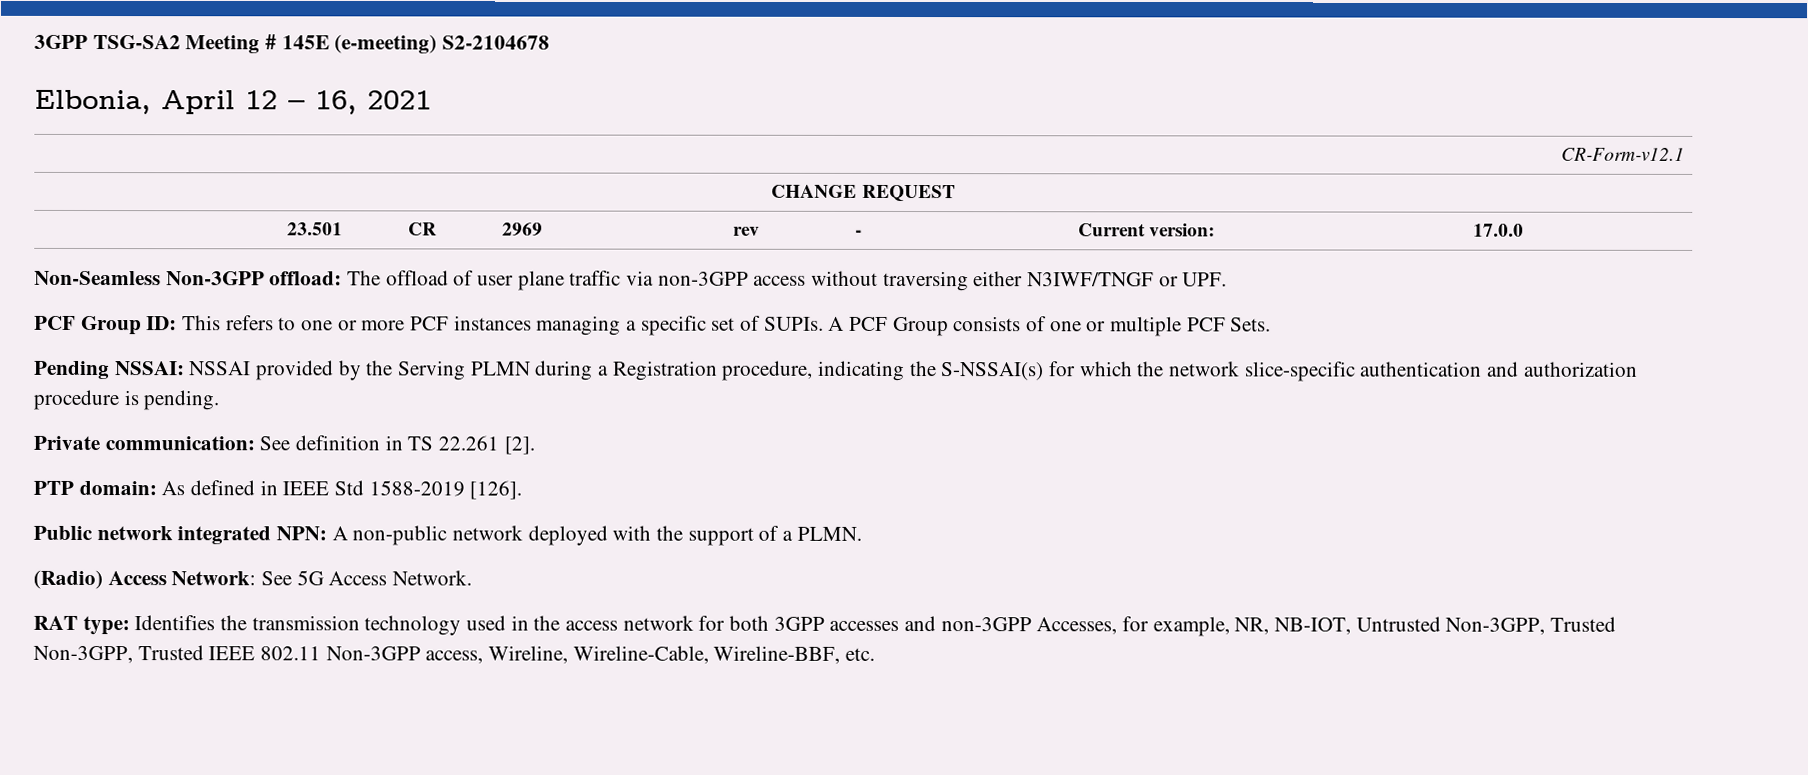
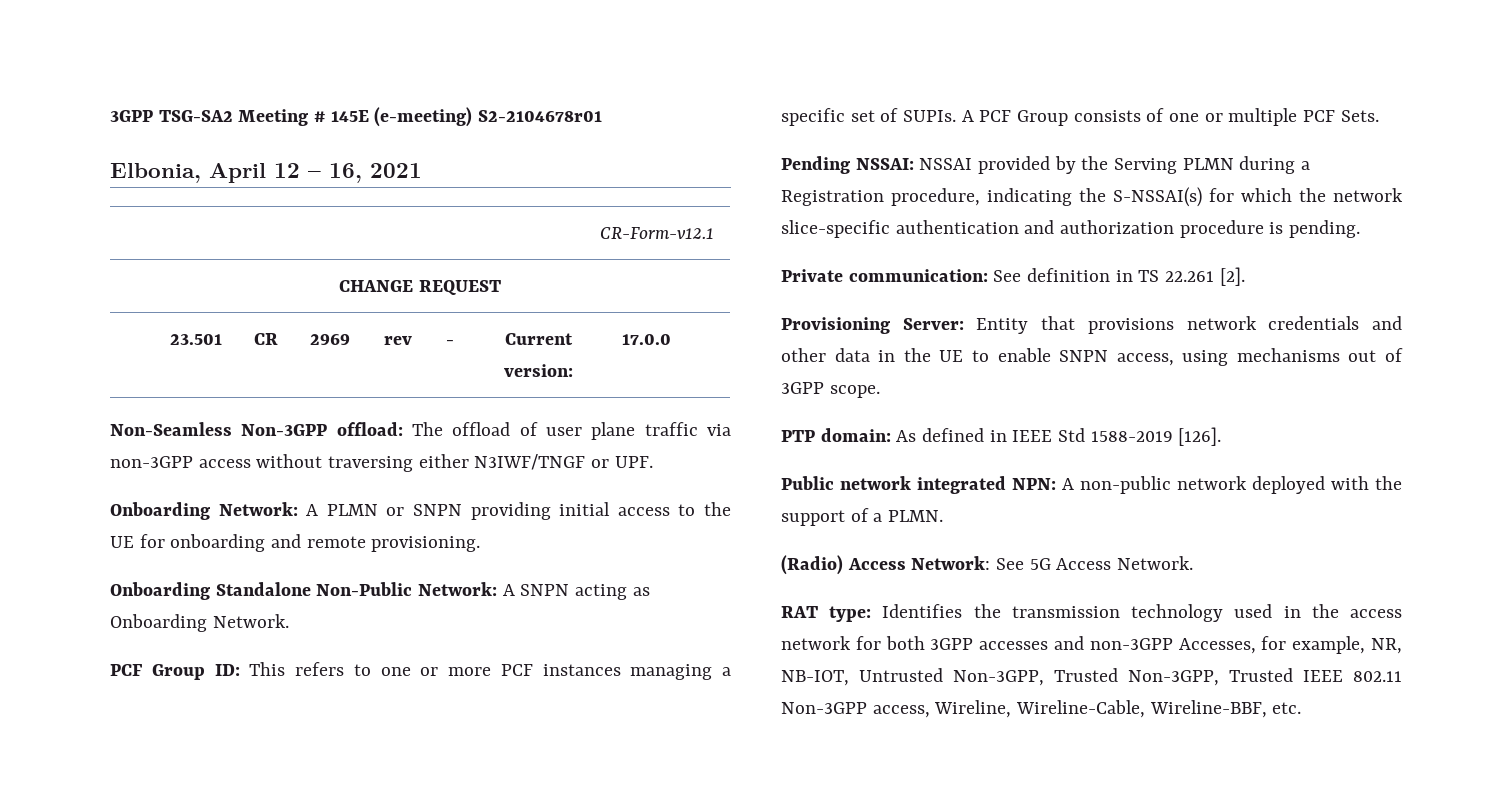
[442,35,551,50] S2-2104678 -> [478,110,603,122] S2-2104678r01
(1228, 279) none -> [110,502,732,520] [110,534,481,552] [110,582,650,600] [110,614,289,632] // Onboarding Network: A PLMN or SNPN providing initial access to the UE for onboarding and remote provisioning. // Onboarding Standalone Non-Public Network: A SNPN acting as Onboarding Network.
(535, 445) none -> [781,316,1402,334] [781,348,1403,366] [781,382,880,398] // Provisioning Server: Entity that provisions network credentials and other data in the UE to enable SNPN access, using mechanisms out of 3GPP scope.

